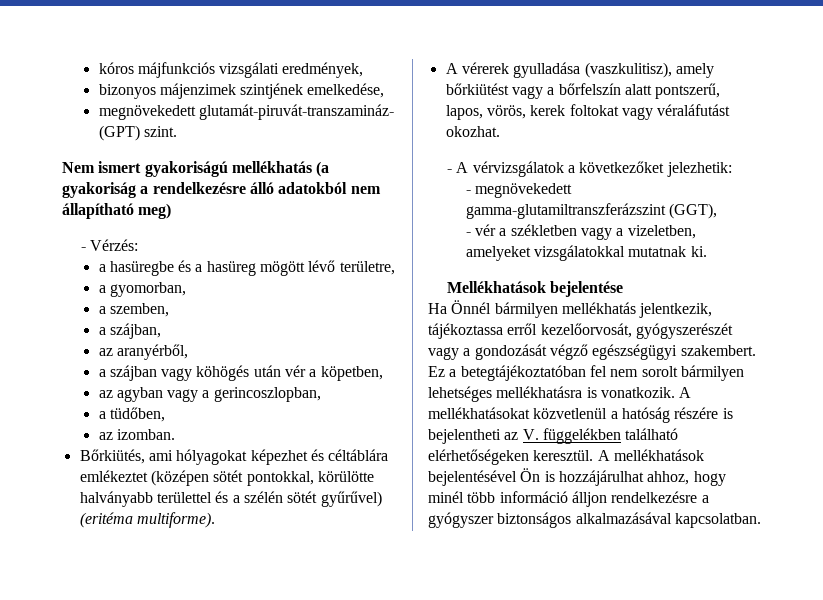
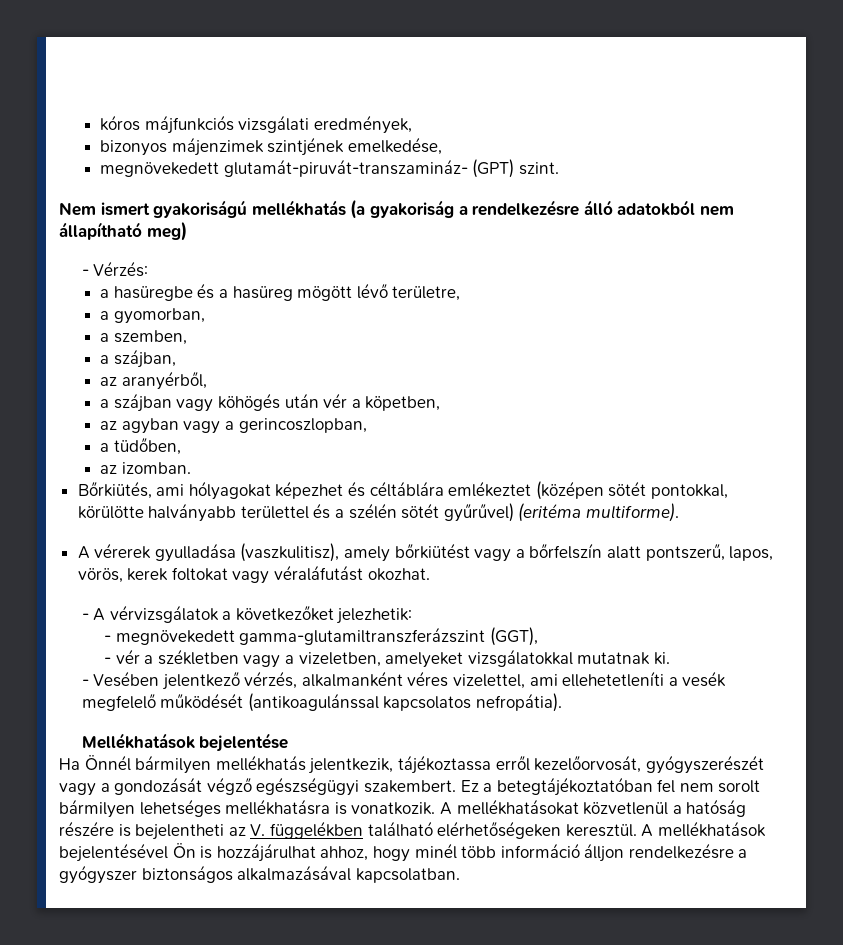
(707, 251) none -> [81,671,727,690] [81,693,562,712] // - Vesében jelentkező vérzés, alkalmanként véres vizelettel, ami ellehetetleníti a vesék megfelelő működését (antikoagulánssal kapcsolatos nefropátia).

